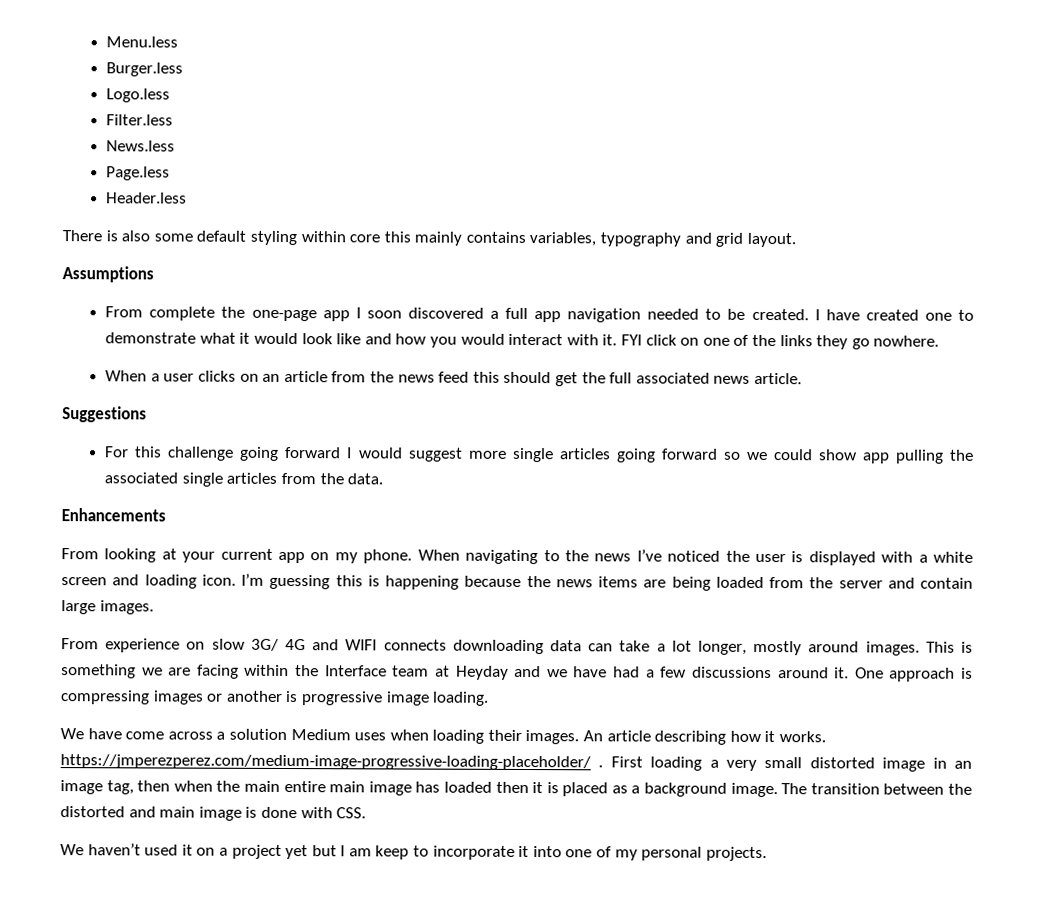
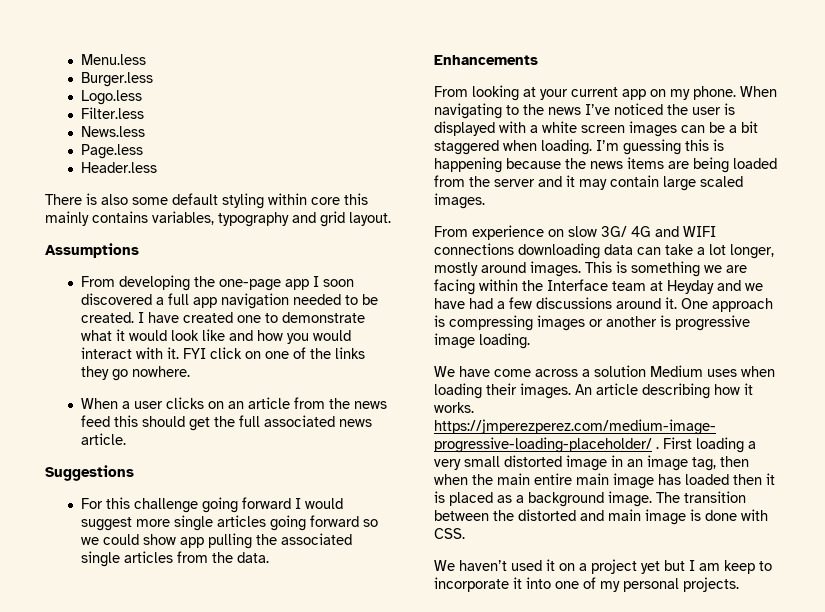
[149,306,216,321] complete -> [118,275,190,291] developing
[112,574,236,589] and loading icon. -> [629,121,758,137] [434,139,592,155] images can be a bit staggered when loading.
(915, 583) none -> [566,175,607,190] it may
(96, 607) none -> [700,176,743,187] scaled
[383,639,447,651] connects -> [434,243,514,255] connections

